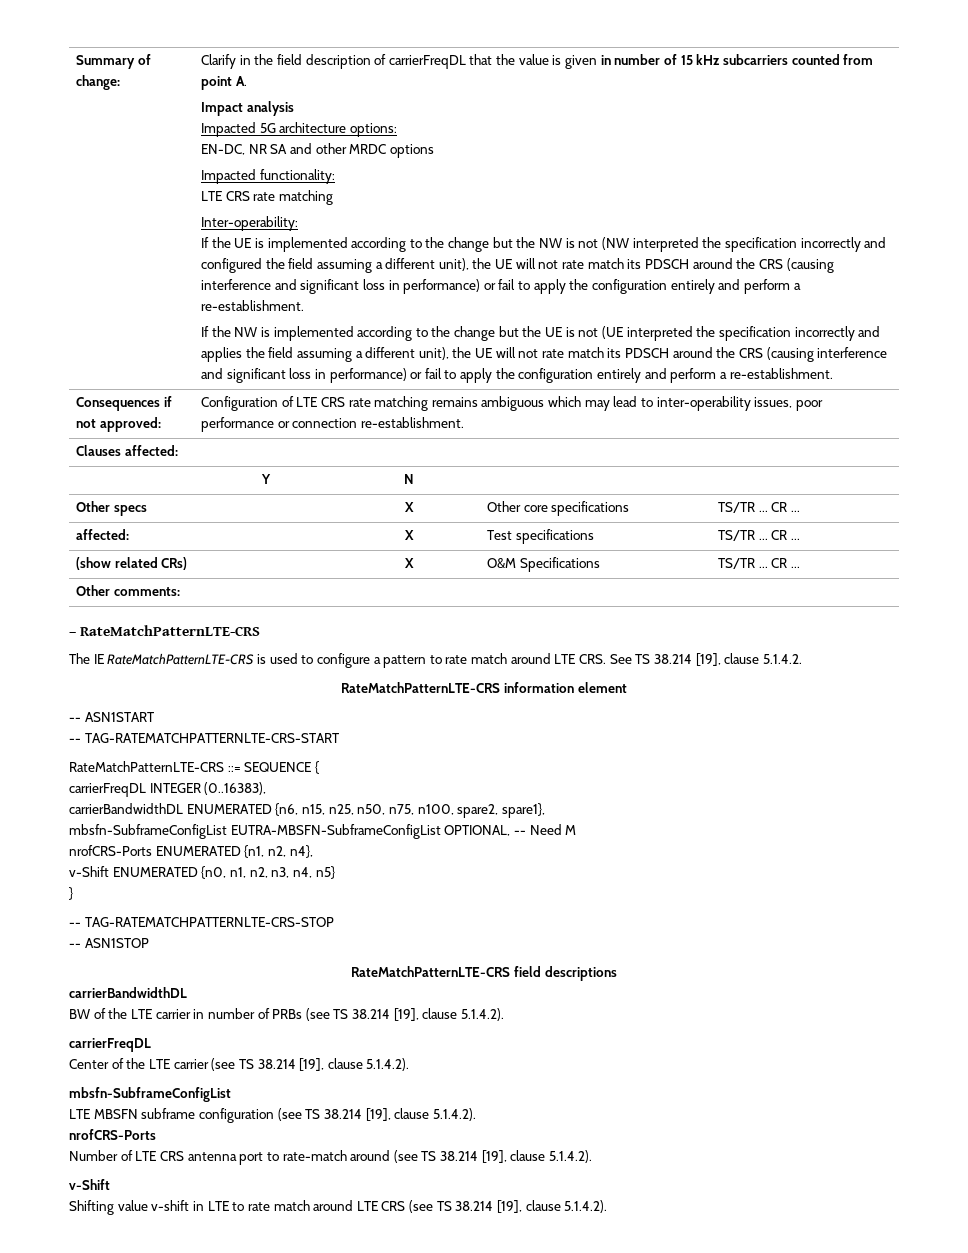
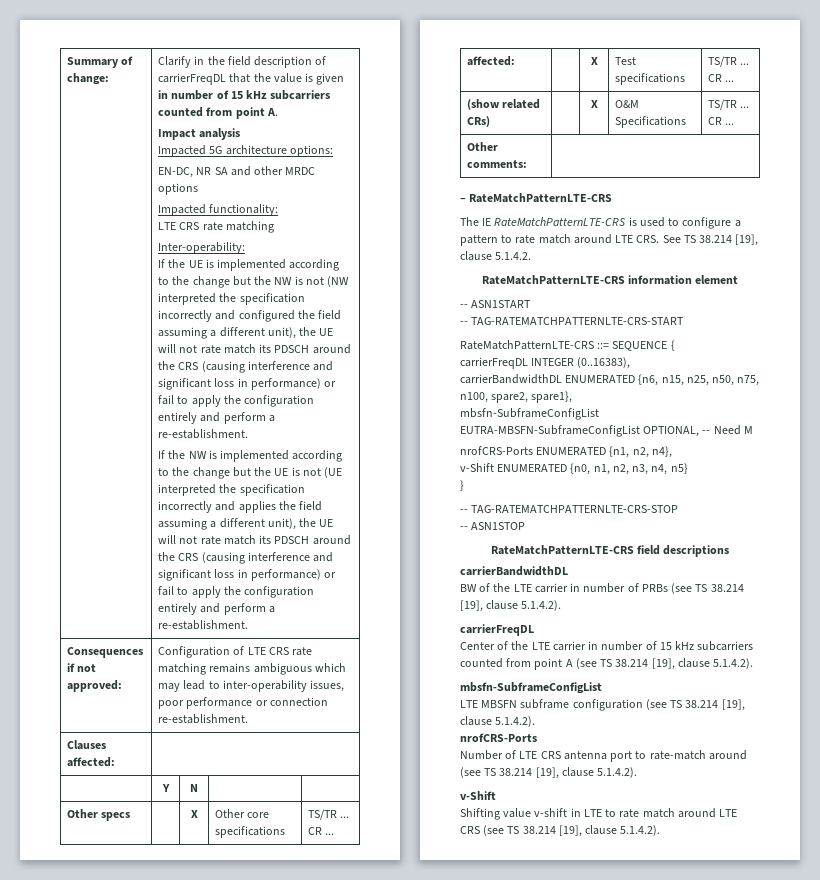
(209, 1064) none -> [588,641,754,651] [460,658,573,670] in number of 15 kHz subcarriers counted from point A

